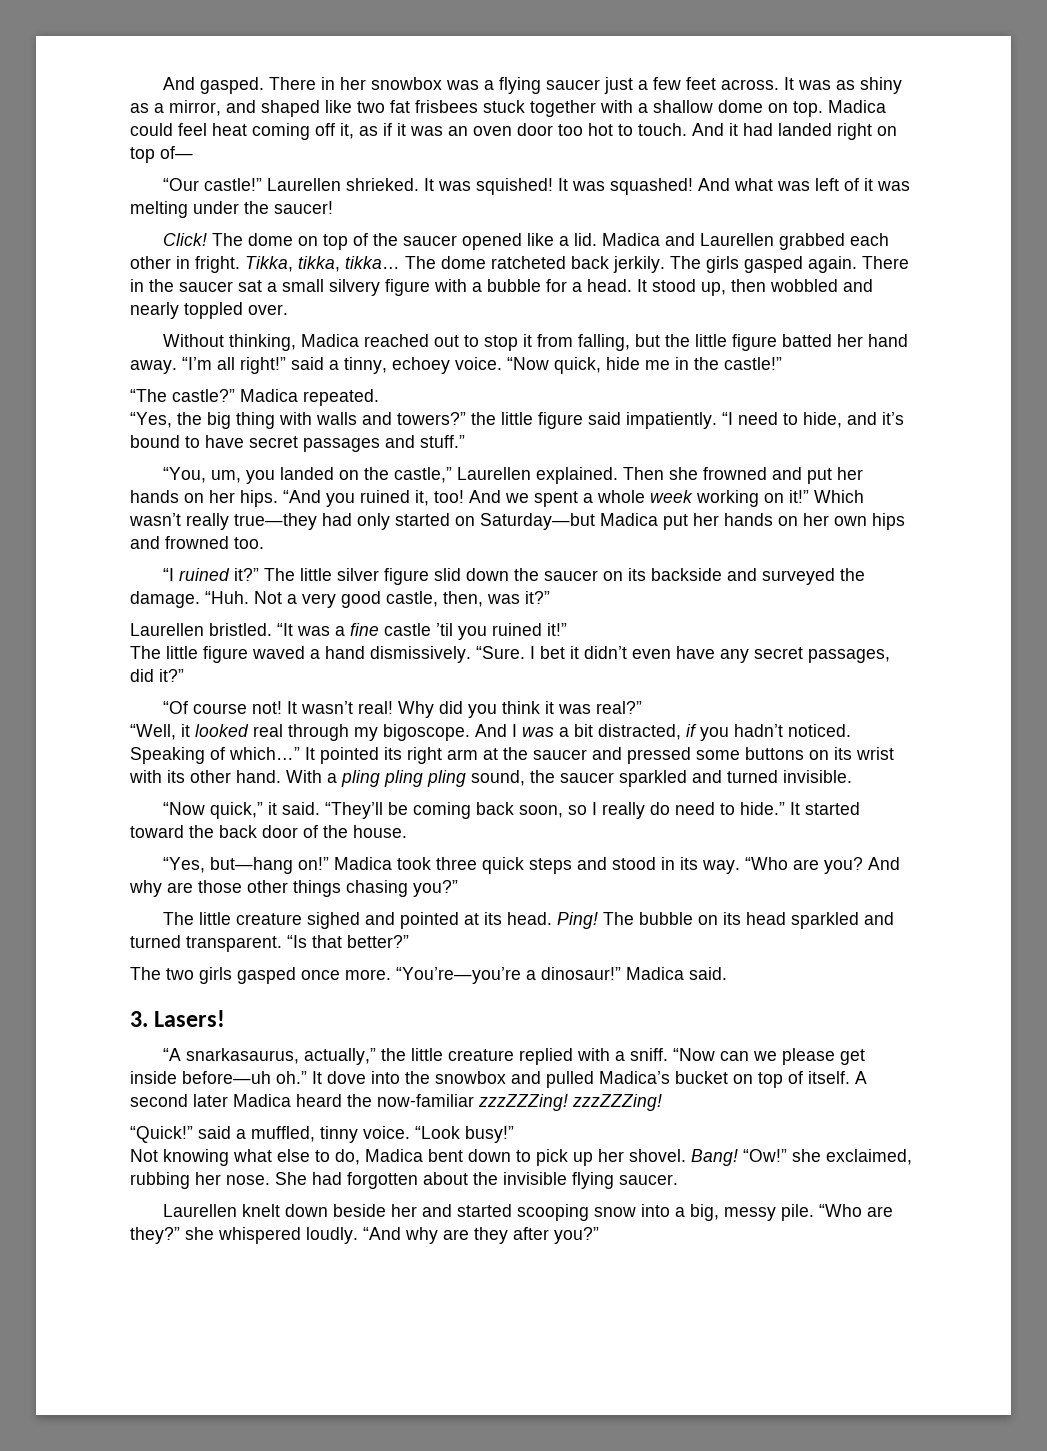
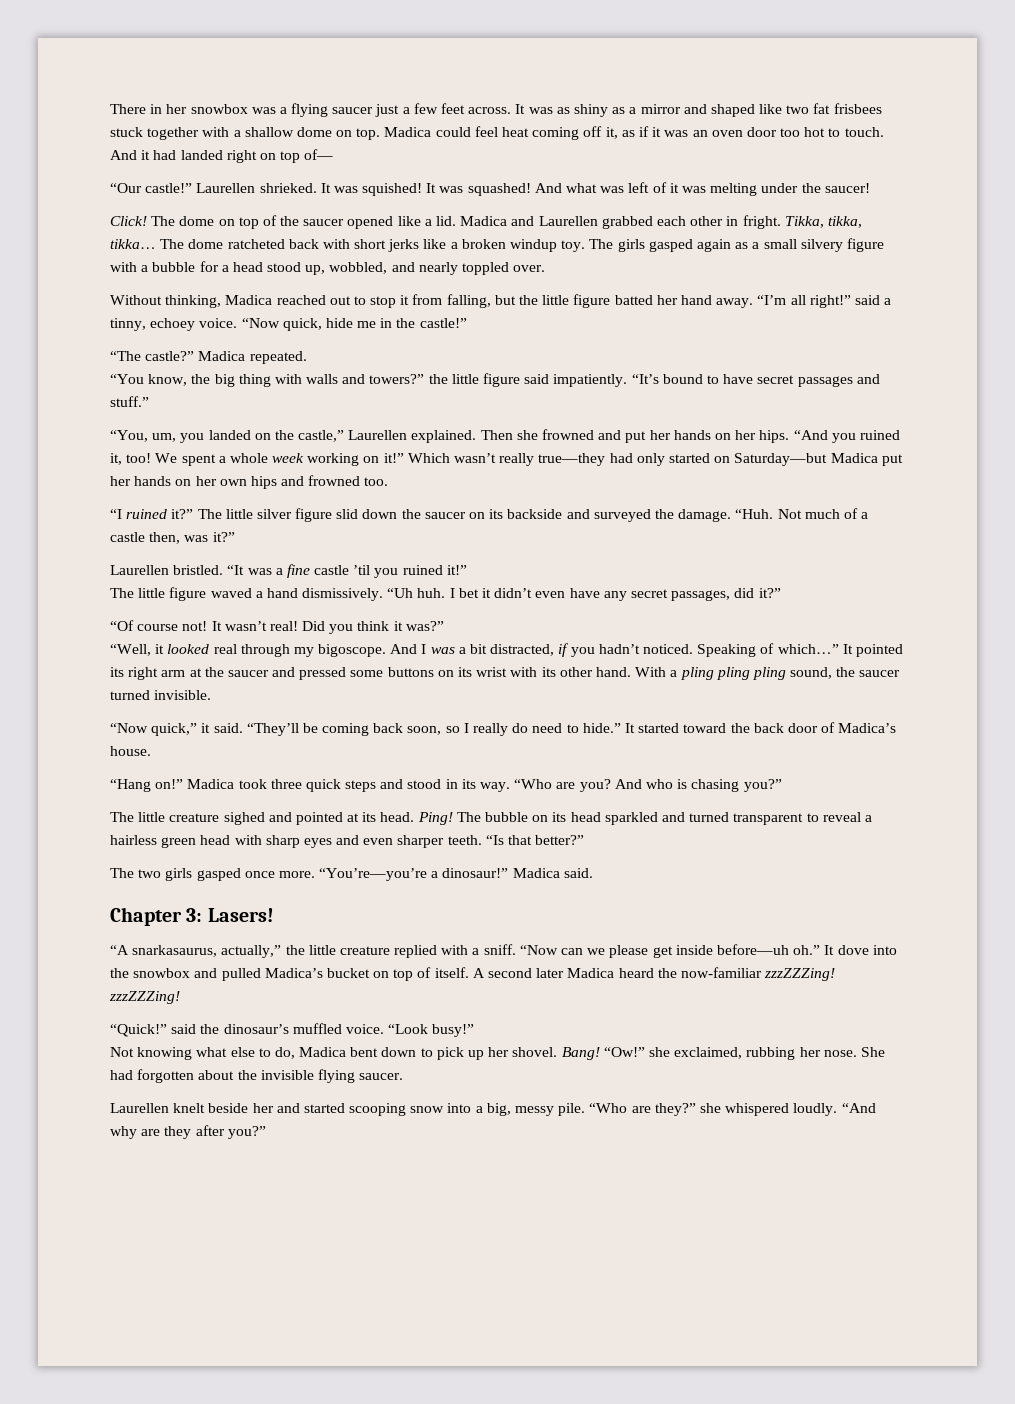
[163,77,265,94] And gasped. -> (110, 109) none
[169,100,221,116] mirror, -> [640,104,681,114] mirror
[613,256,909,273] [130,279,262,292] jerkily. The girls gasped again. There in the saucer sat -> [322,239,749,252] with short jerks like a broken windup toy. The girls gasped again as
[587,279,838,296] head. It stood up, then wobbled -> [232,262,388,275] head stood up, wobbled,
[130,412,172,428] “Yes, -> [110,374,188,386] “You know,
[722,412,904,428] “I need to hide, and it’s -> [631,374,659,384] “It’s
[469,490,529,503] And we -> [155,453,178,463] We
[287,591,438,608] a very good castle, -> [804,508,869,519] [110,532,145,542] much of a castle
[476,646,525,659] “Sure. -> [387,588,446,598] “Uh huh.
[398,701,464,718] Why did -> [302,621,326,631] Did
[558,701,643,714] was real?” -> [405,621,444,631] was?”
[619,770,722,787] sparkled and -> (901, 673) none
[323,825,348,838] the -> [838,723,897,733] Madica’s
[163,857,294,874] “Yes, but—hang -> [110,779,151,792] “Hang
[129,880,341,897] why are those other things -> [645,779,688,789] who is
[186,936,282,952] transparent. -> [733,812,872,825] [110,835,482,848] transparent to reveal a hairless green head with sharp eyes and even sharper teeth.
[130,1011,148,1027] 3. -> [110,907,203,926] Chapter 3:
[236,1126,358,1143] a muffled, tinny -> [200,1023,342,1034] the dinosaur’s muffled
[285,1204,329,1217] down -> (206, 1108) none

